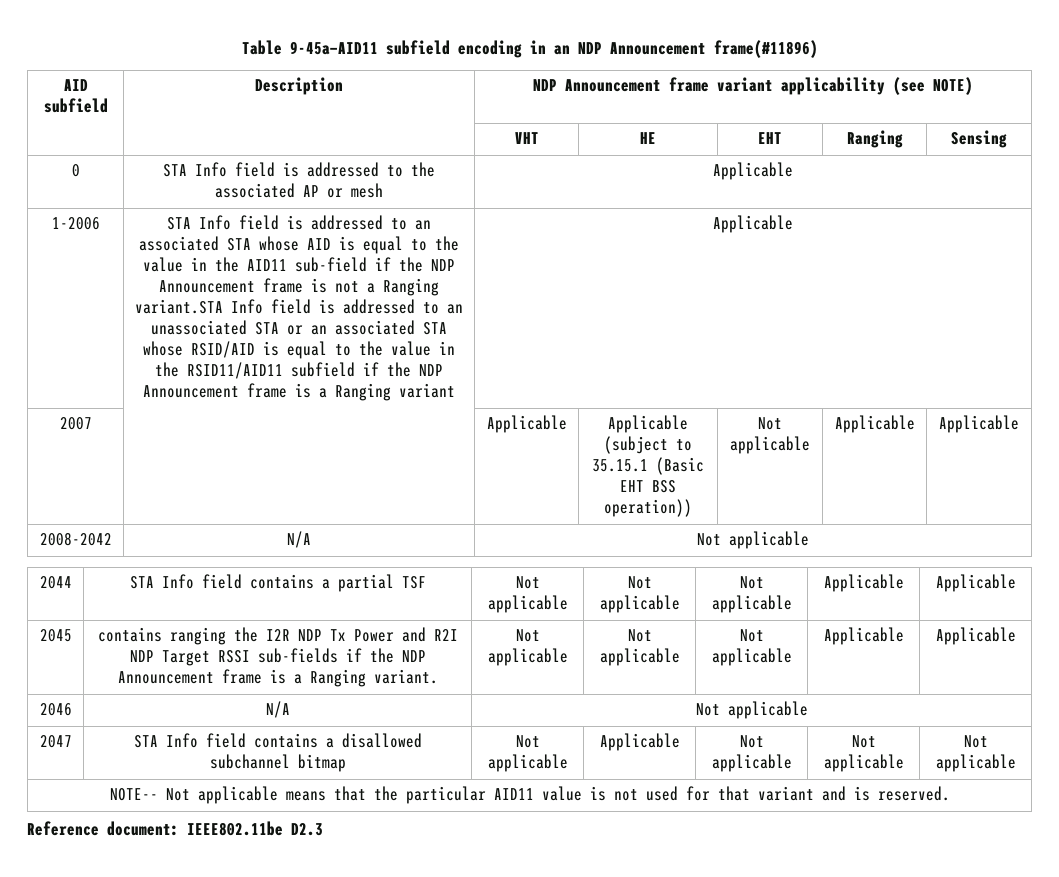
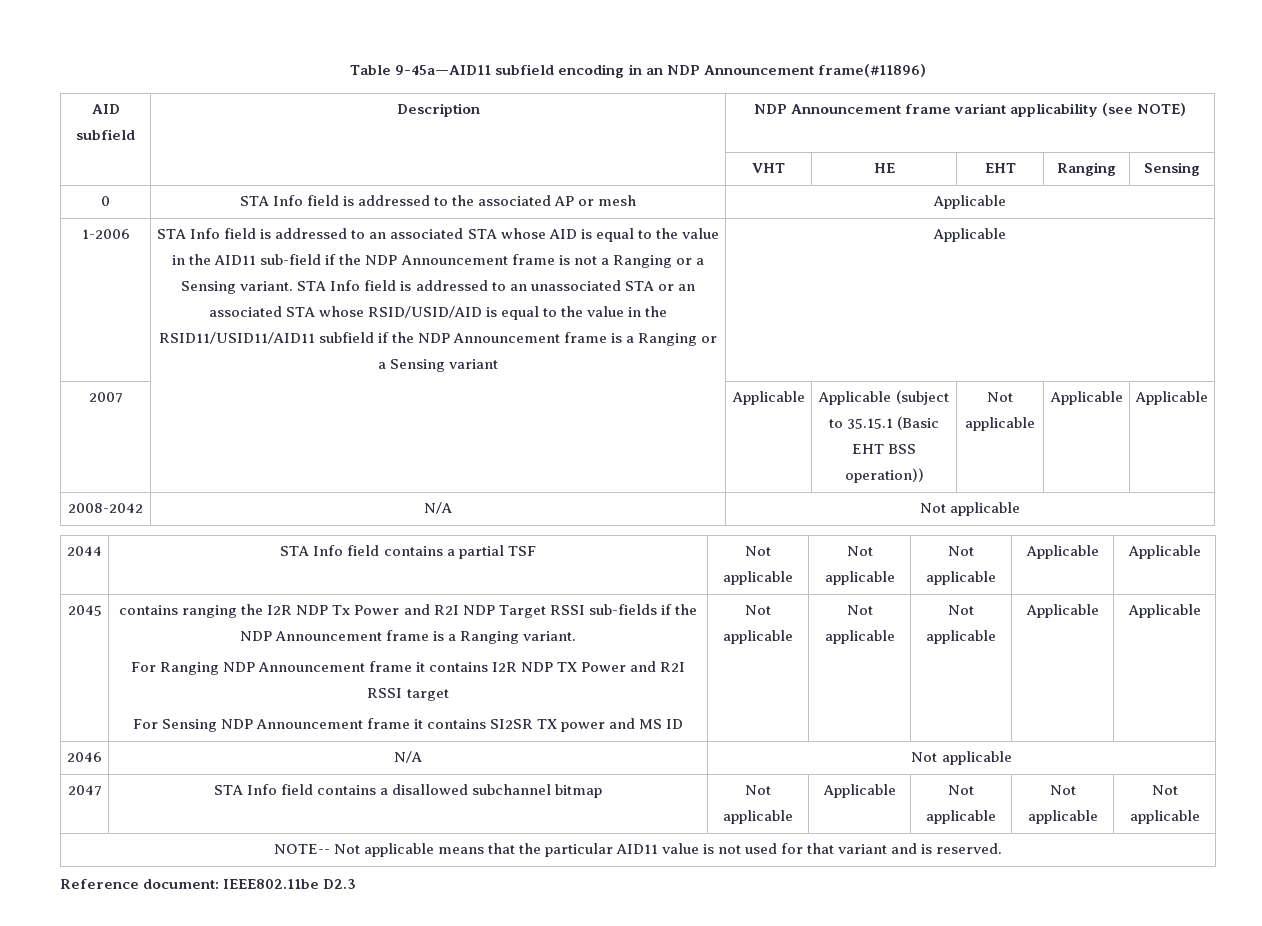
[135,299,223,314] variant.STA -> [675,258,704,265] [181,281,327,294] or a Sensing variant. STA
[191,341,455,359] [155,362,283,379] RSID/AID is equal to the value in the RSID11/AID11 -> [367,306,668,320] [158,332,315,344] RSID/USID/AID is equal to the value in the RSID11/USID11/AID11
(391, 392) none -> [701,336,718,343] [377,359,445,372] or a Sensing
(438, 676) none -> [130,661,686,675] [367,688,449,701] [132,718,684,732] // For Ranging NDP Announcement frame it contains I2R NDP TX Power and R2I RSSI target // For Sensing NDP Announcement frame it contains SI2SR TX power and MS ID

